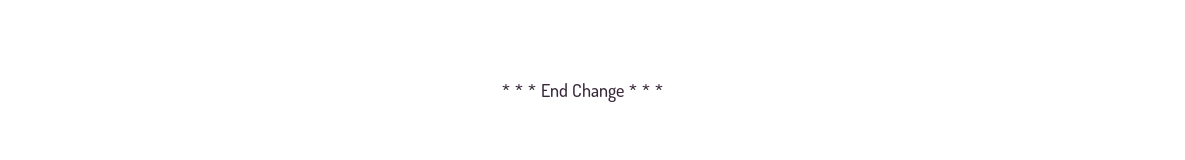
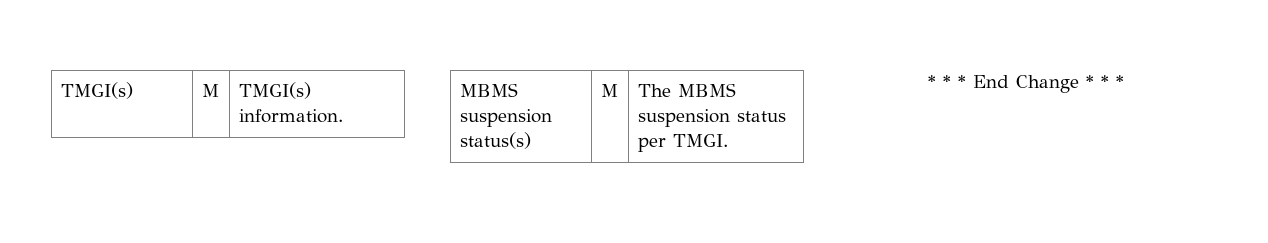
(501, 90) none -> [60,82,133,99] [201,84,219,97] [238,82,311,99] [238,109,343,123] [459,83,518,97] [459,109,552,127] [459,132,531,149] [600,84,618,97] [637,83,736,97] [637,109,786,127] [637,134,728,152] TMGI(s) | M | TMGI(s) information. // MBMS suspension status(s) | M | The MBMS suspension status per TMGI. //

